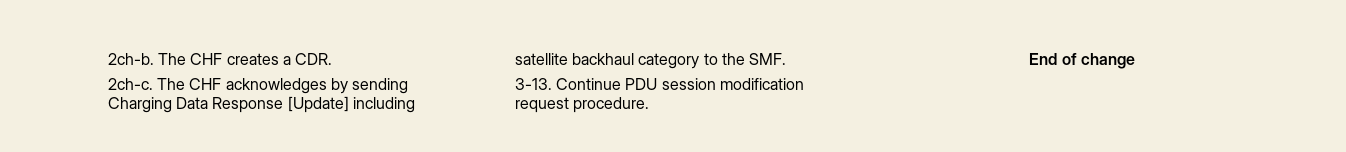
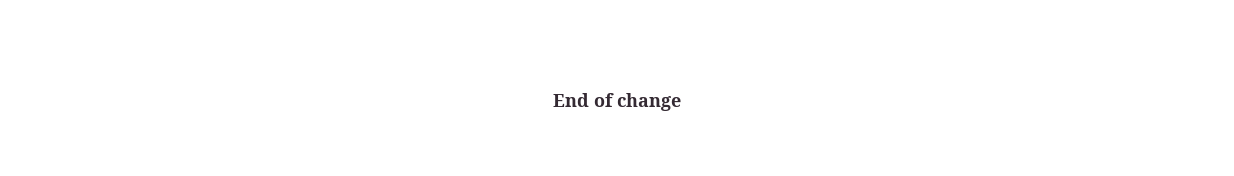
[107,53,333,65] [107,78,409,94] [107,96,415,113] [514,53,787,69] [514,78,804,90] [514,97,649,113] 2ch-b. The CHF creates a CDR. // 2ch-c. The CHF acknowledges by sending Charging Data Response [Update] including satellite backhaul category to the SMF. // 3-13. Continue PDU session modification request procedure. // -> (553, 100) none

